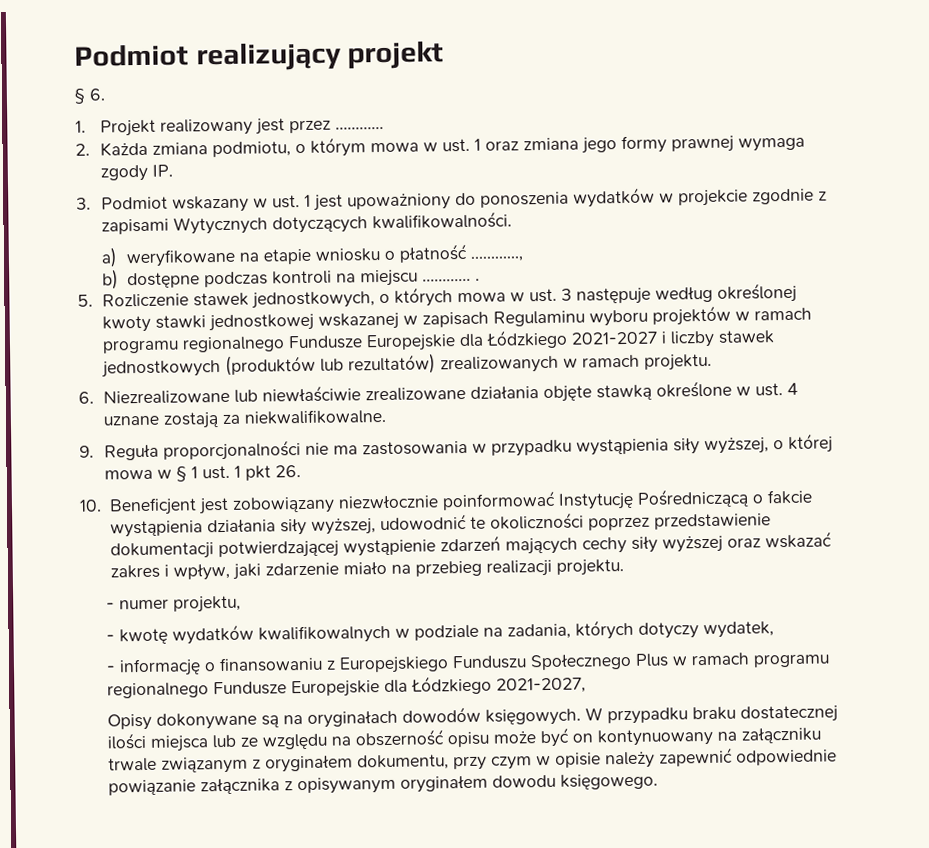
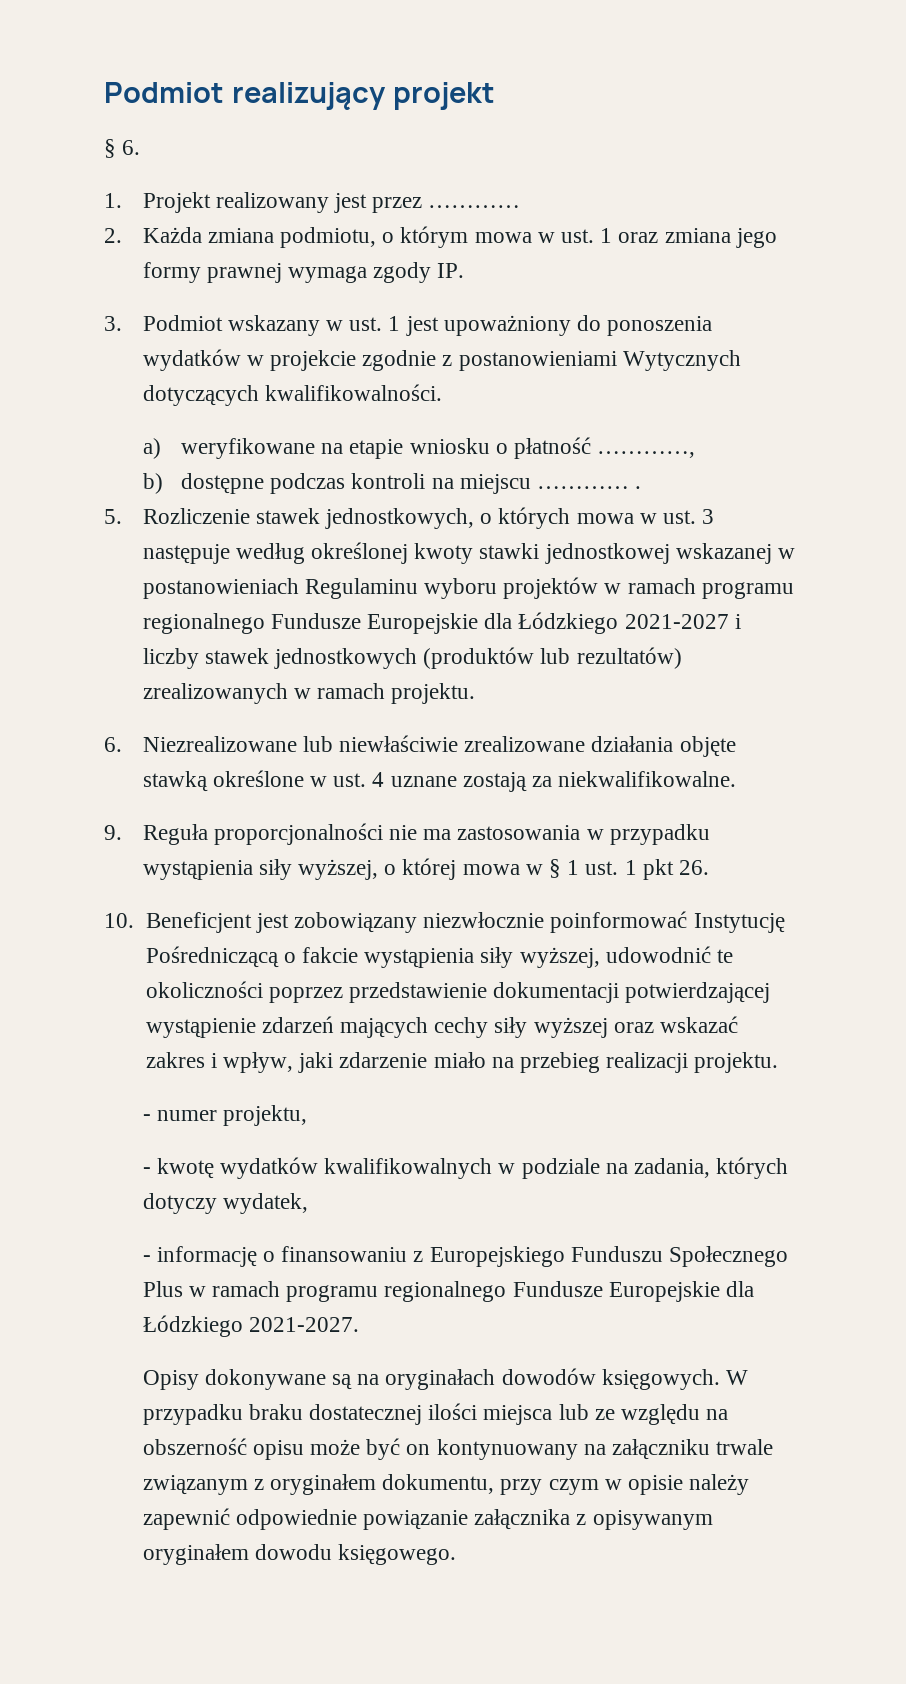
[101,218,170,235] zapisami -> [458,351,617,371] postanowieniami
[422,311,490,328] zapisach -> [142,578,299,599] postanowieniach
[206,519,276,534] działania -> (475, 958) none
[496,677,587,694] 2021-2027, -> [248,1317,359,1332] 2021-2027.

